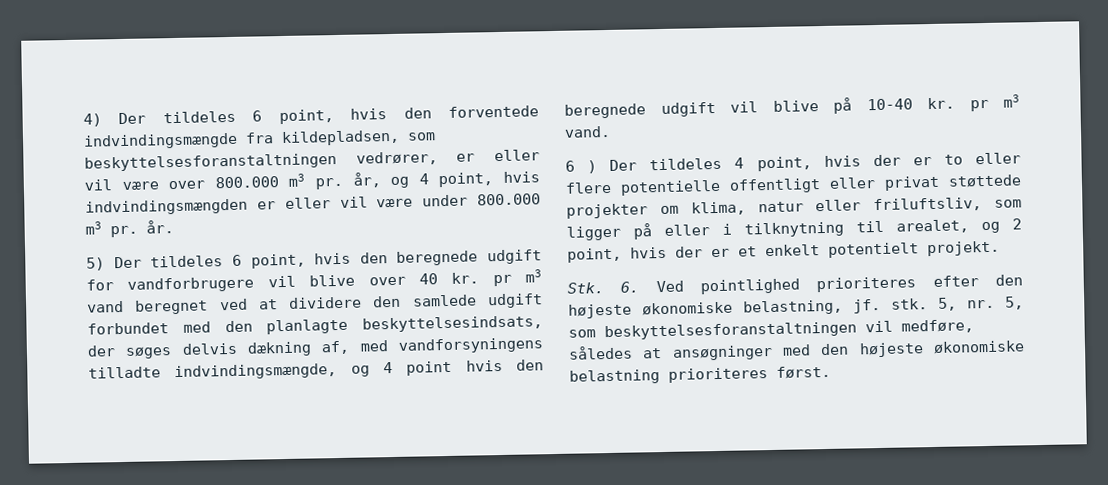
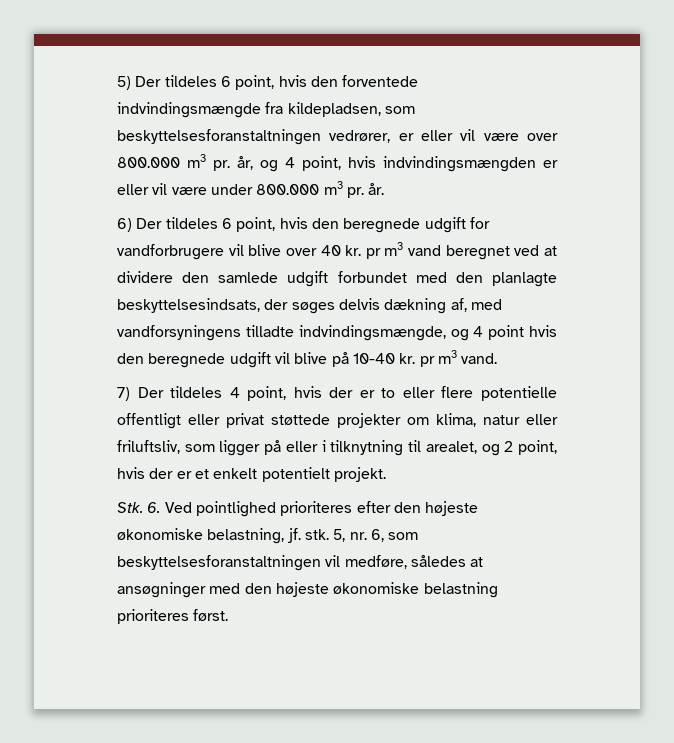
[83,113,102,127] 4) -> [117,76,131,90] 5)
[86,257,105,271] 5) -> [117,218,132,232] 6)
[565,160,598,174] 6 ) -> [117,387,130,401] 7)
[1005,296,1024,310] 5, -> [370,529,384,542] 6,

